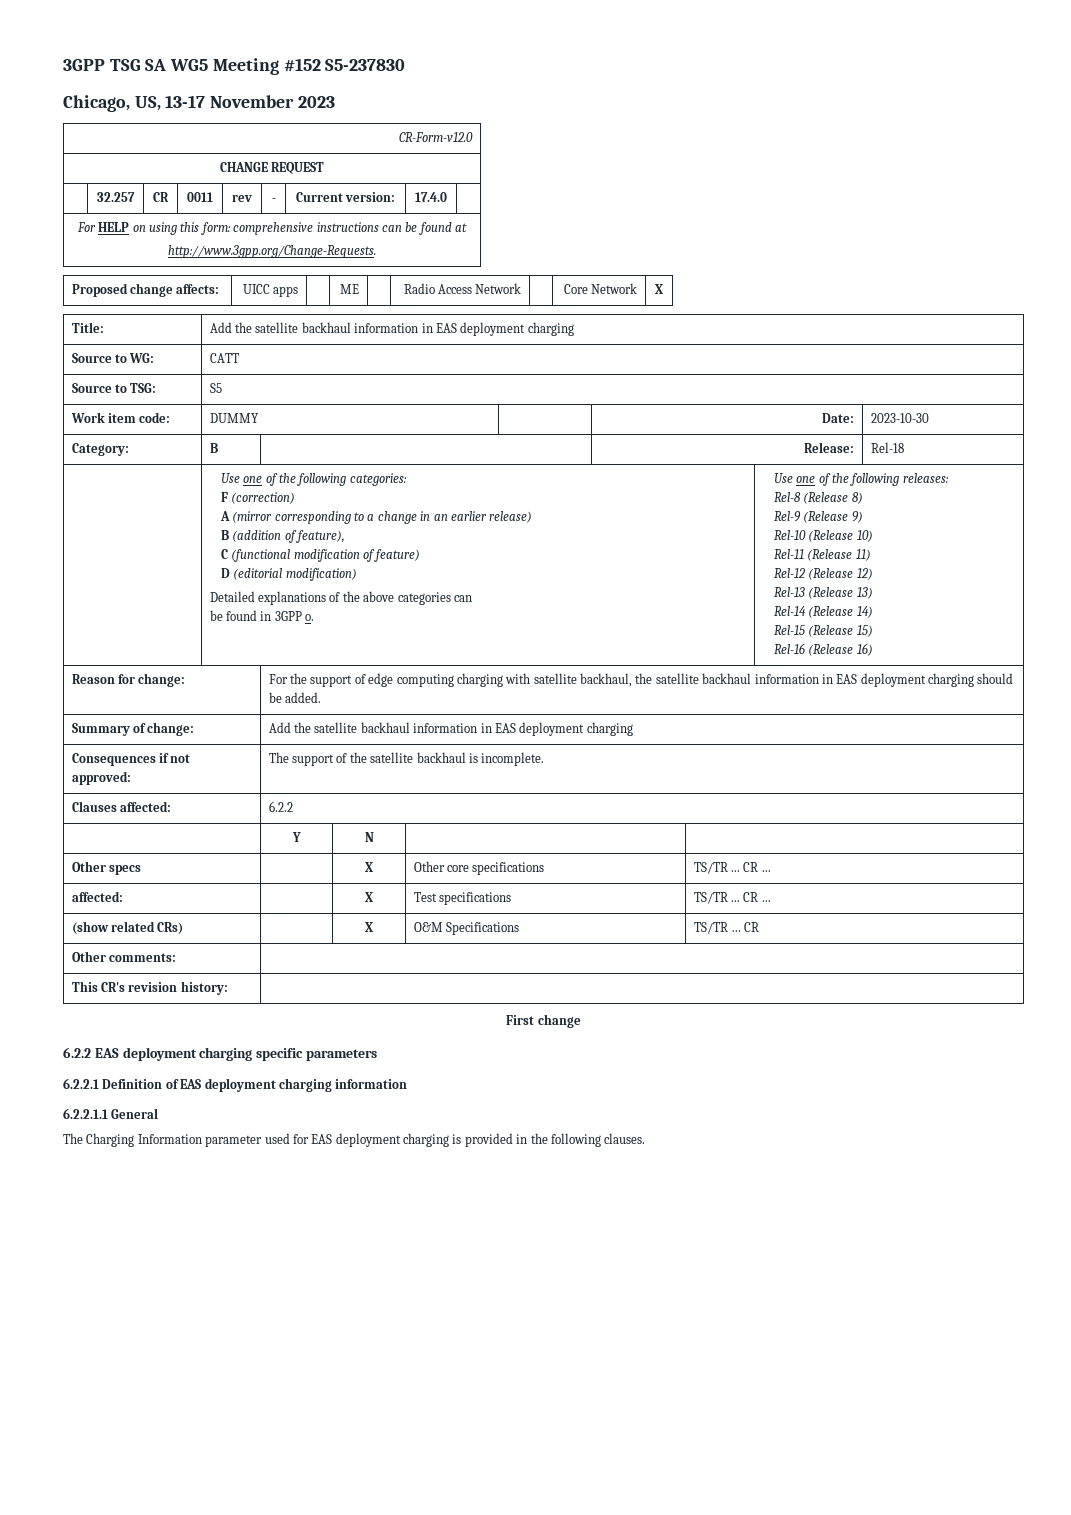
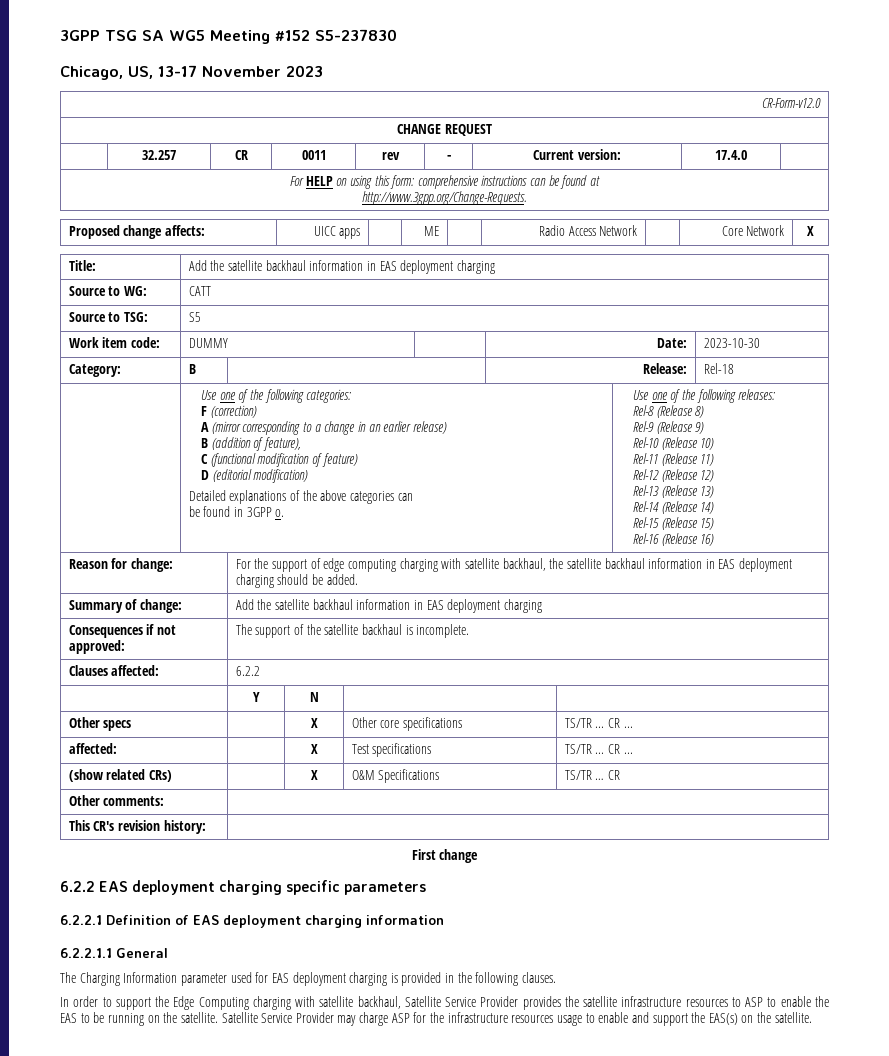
(646, 1138) none -> [60,996,829,1010] [60,1012,812,1026] // In order to support the Edge Computing charging with satellite backhaul, Satellite Service Provider provides the satellite infrastructure resources to ASP to enable the EAS to be running on the satellite. Satellite Service Provider may charge ASP for the infrastructure resources usage to enable and support the EAS(s) on the satellite.

